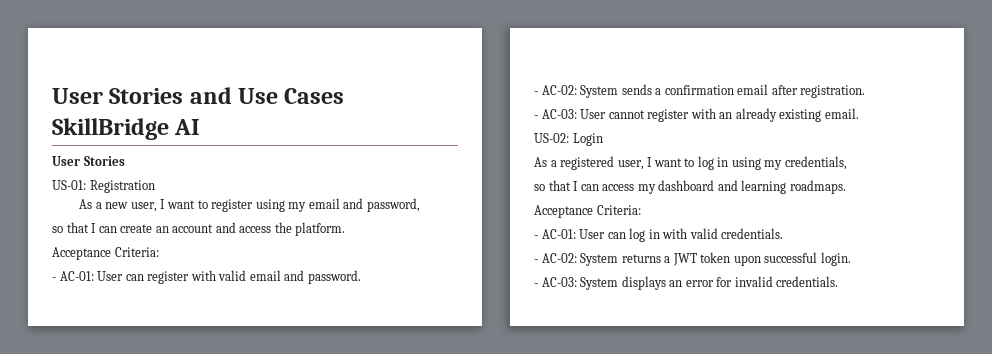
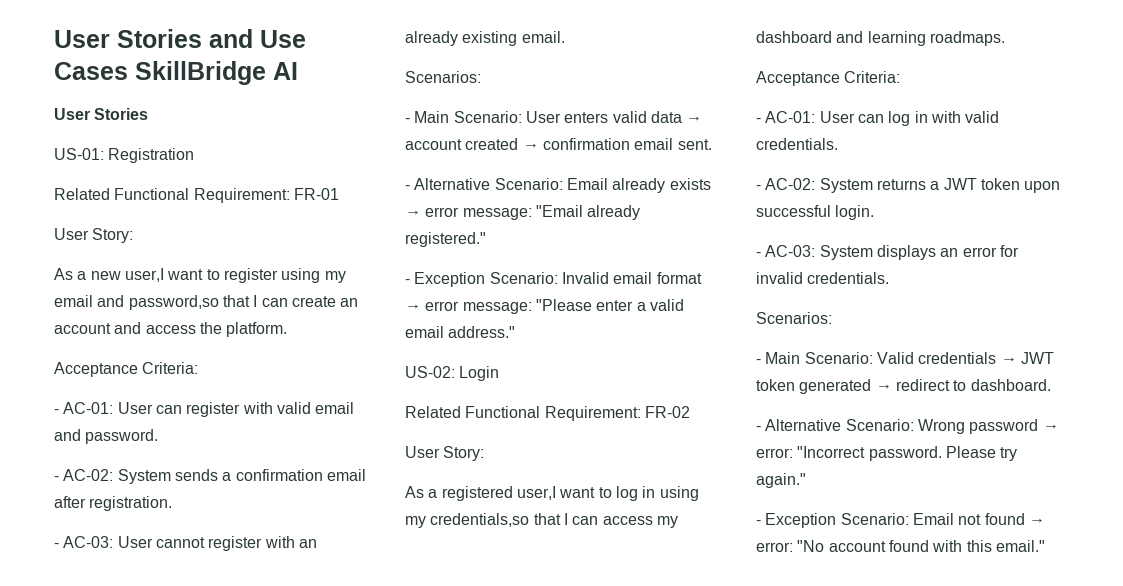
(155, 186) none -> [54,188,339,203] [54,228,134,243] // Related Functional Requirement: FR-01 // User Story:
[130,199,166,212] user, I -> [124,268,164,282] user,I
[366,198,420,212] [52,226,63,233] password, // so -> [128,295,219,310] password,so
[534,133,603,146] US-02: Login -> [405,71,481,83] [405,111,703,123] [405,138,712,150] [405,178,711,193] [405,205,641,220] [405,232,486,247] [405,272,702,287] [405,299,684,314] [405,326,516,338] [405,366,500,381] [405,406,690,421] [405,446,485,461] Scenarios: // - Main Scenario: User enters valid data → account created → confirmation email sent. // - Alternative Scenario: Email already exists → error message: "Email already registered." // - Exception Scenario: Invalid email format → error message: "Please enter a valid email address." // US-02: Login // Related Functional Requirement: FR-02 // User Story:
[617,157,653,170] user, I -> [516,486,556,500] user,I
[784,156,847,170] [534,184,545,191] credentials, // so -> [430,513,530,527] credentials,so
(839, 281) none -> [756,312,832,324] [756,352,1054,364] [756,379,1051,394] [756,419,1059,434] [756,446,1018,461] [756,473,806,488] [756,513,1045,528] [756,540,1045,552] // Scenarios: // - Main Scenario: Valid credentials → JWT token generated → redirect to dashboard. // - Alternative Scenario: Wrong password → error: "Incorrect password. Please try again." // - Exception Scenario: Email not found → error: "No account found with this email."

